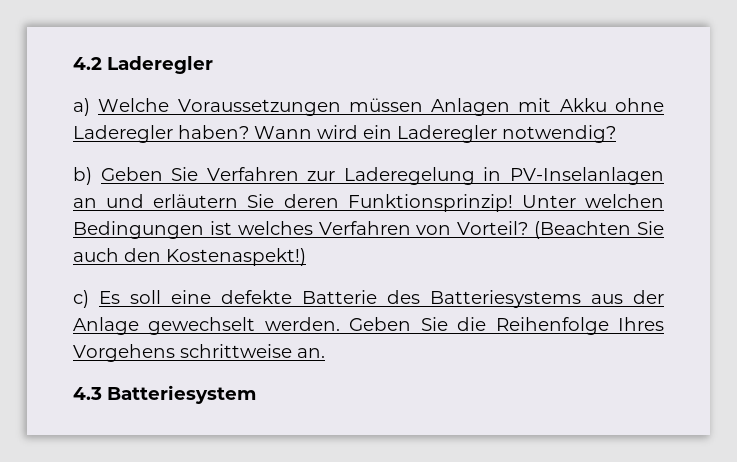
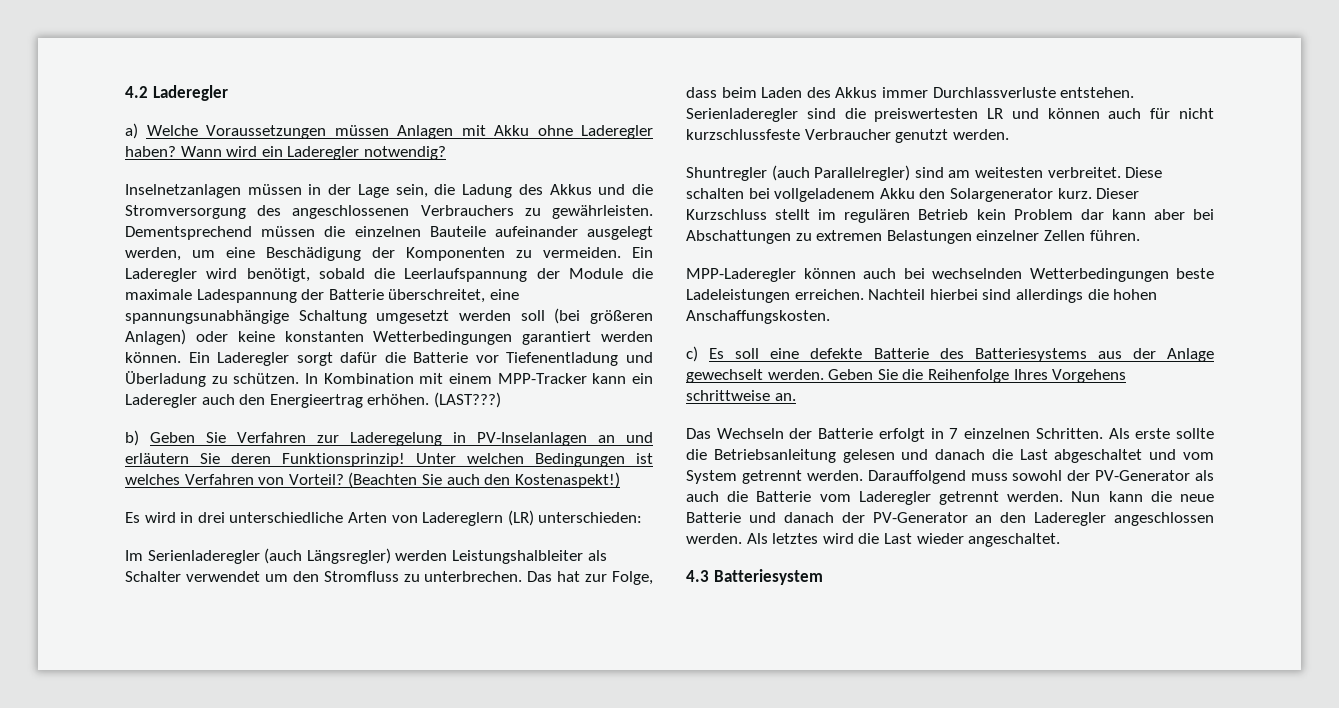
(616, 134) none -> [125,184,654,198] [125,205,653,219] [125,226,653,240] [125,247,653,261] [125,268,653,282] [125,289,519,303] [125,308,653,324] [125,329,653,345] [125,352,653,366] [125,371,653,387] [125,392,501,408] // Inselnetzanlagen müssen in der Lage sein, die Ladung des Akkus und die Stromversorgung des angeschlossenen Verbrauchers zu gewährleisten. Dementsprechend müssen die einzelnen Bauteile aufeinander ausgelegt werden, um eine Beschädigung der Komponenten zu vermeiden. Ein Laderegler wird benötigt, sobald die Leerlaufspannung der Module die maximale Ladespannung der Batterie überschreitet, eine spannungsunabhängige Schaltung umgesetzt werden soll (bei größeren Anlagen) oder keine konstanten Wetterbedingungen garantiert werden können. Ein Laderegler sorgt dafür die Batterie vor Tiefenentladung und Überladung zu schützen. In Kombination mit einem MPP-Tracker kann ein Laderegler auch den Energieertrag erhöhen. (LAST???)
(306, 257) none -> [125,510,643,526] [125,548,607,564] [125,571,653,585] [686,87,1135,98] [686,108,1214,122] [686,129,1009,143] [686,165,1163,181] [686,188,1140,202] [686,209,1214,223] [686,230,1140,244] [686,268,1214,282] [686,289,1158,303] [686,310,830,324] // Es wird in drei unterschiedliche Arten von Ladereglern (LR) unterschieden: // Im Serienladeregler (auch Längsregler) werden Leistungshalbleiter als Schalter verwendet um den Stromfluss zu unterbrechen. Das hat zur Folge, dass beim Laden des Akkus immer Durchlassverluste entstehen. Serienladeregler sind die preiswertesten LR und können auch für nicht kurzschlussfeste Verbraucher genutzt werden. // Shuntregler (auch Parallelregler) sind am weitesten verbreitet. Diese schalten bei vollgeladenem Akku den Solargenerator kurz. Dieser Kurzschluss stellt im regulären Betrieb kein Problem dar kann aber bei Abschattungen zu extremen Belastungen einzelner Zellen führen. // MPP-Laderegler können auch bei wechselnden Wetterbedingungen beste Ladeleistungen erreichen. Nachteil hierbei sind allerdings die hohen Anschaffungskosten.
(325, 353) none -> [686,428,1214,442] [686,449,1214,463] [686,470,1214,484] [686,491,1214,505] [686,512,1214,526] [686,533,1061,547] // Das Wechseln der Batterie erfolgt in 7 einzelnen Schritten. Als erste sollte die Betriebsanleitung gelesen und danach die Last abgeschaltet und vom System getrennt werden. Darauffolgend muss sowohl der PV-Generator als auch die Batterie vom Laderegler getrennt werden. Nun kann die neue Batterie und danach der PV-Generator an den Laderegler angeschlossen werden. Als letztes wird die Last wieder angeschaltet.

